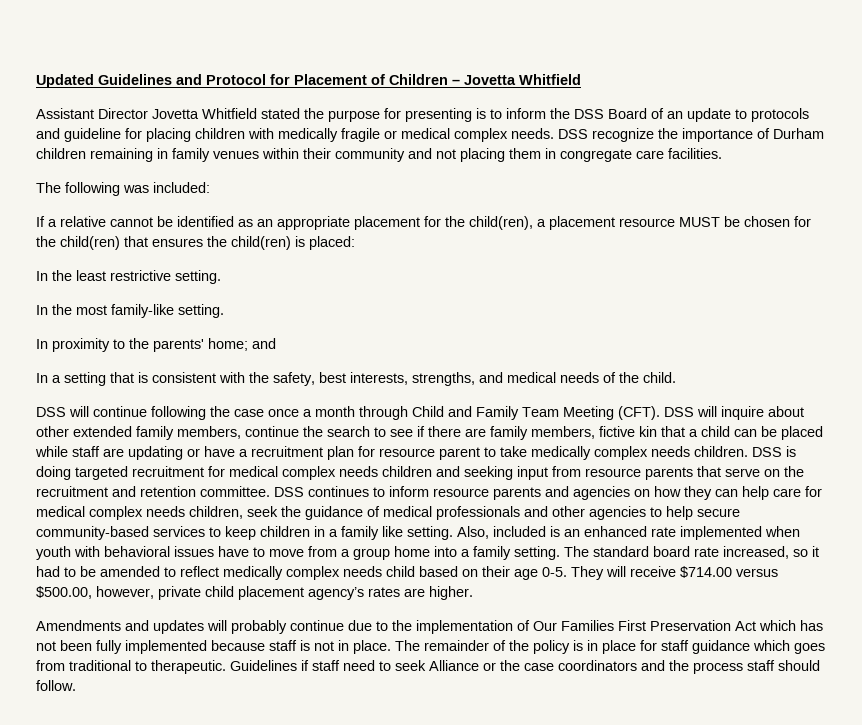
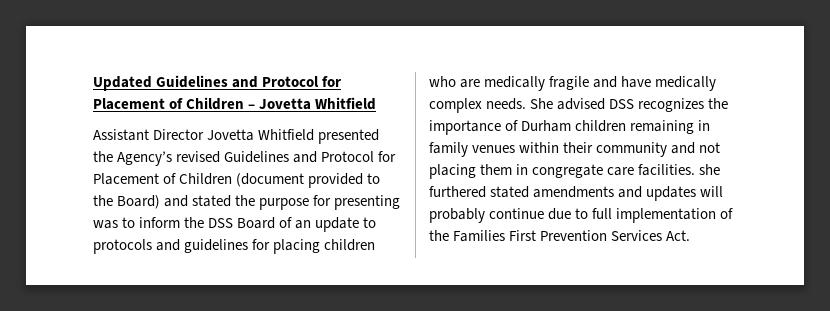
(257, 113) none -> [318,129,380,144] [93,151,397,166] [93,173,381,188] [93,195,189,209] presented the Agency’s revised Guidelines and Protocol for Placement of Children (document provided to the Board) and
[476,108,486,119] is -> [93,220,118,229] was
[64,128,121,142] guideline -> [184,239,249,253] guidelines
[248,128,654,142] with medically fragile or medical complex needs. DSS recognize -> [429,76,717,91] [429,98,705,113] who are medically fragile and have medically complex needs. She advised DSS recognizes
[36,182,210,196] [36,216,811,230] [36,236,355,250] [36,270,221,284] [36,304,224,318] [36,338,276,352] [36,372,676,386] [36,406,804,420] [36,426,823,440] [35,446,796,460] [36,466,804,480] [36,486,822,500] [36,506,740,520] [36,526,800,540] [36,546,819,560] [36,566,778,580] [36,586,473,600] [36,620,121,631] // The following was included: // If a relative cannot be identified as an appropriate placement for the child(ren), a placement resource MUST be chosen for the child(ren) that ensures the child(ren) is placed: // In the least restrictive setting. // In the most family-like setting. // In proximity to the parents' home; and // In a setting that is consistent with the safety, best interests, strengths, and medical needs of the child. // DSS will continue following the case once a month through Child and Family Team Meeting (CFT). DSS will inquire about other extended family members, continue the search to see if there are family members, fictive kin that a child can be placed while staff are updating or have a recruitment plan for resource parent to take medically complex needs children. DSS is doing targeted recruitment for medical complex needs children and seeking input from resource parents that serve on the recruitment and retention committee. DSS continues to inform resource parents and agencies on how they can help care for medical complex needs children, seek the guidance of medical professionals and other agencies to help secure community-based services to keep children in a family like setting. Also, included is an enhanced rate implemented when youth with behavioral issues have to move from a group home into a family setting. The standard board rate increased, so it had to be amended to reflect medically complex needs child based on their age 0-5. They will receive $714.00 versus $500.00, however, private child placement agency’s rates are higher. // Amendments -> [699,164,721,175] [429,186,615,198] she furthered stated amendments
[392,620,412,631] the -> [592,208,613,219] full
[533,621,557,631] Our -> [429,230,449,241] the
[650,620,823,631] [36,640,825,654] [36,660,820,674] [36,680,76,691] Preservation Act which has not been fully implemented because staff is not in place. The remainder of the policy is in place for staff guidance which goes from traditional to therapeutic. Guidelines if staff need to seek Alliance or the case coordinators and the process staff should follow. -> [540,230,691,241] Prevention Services Act.

